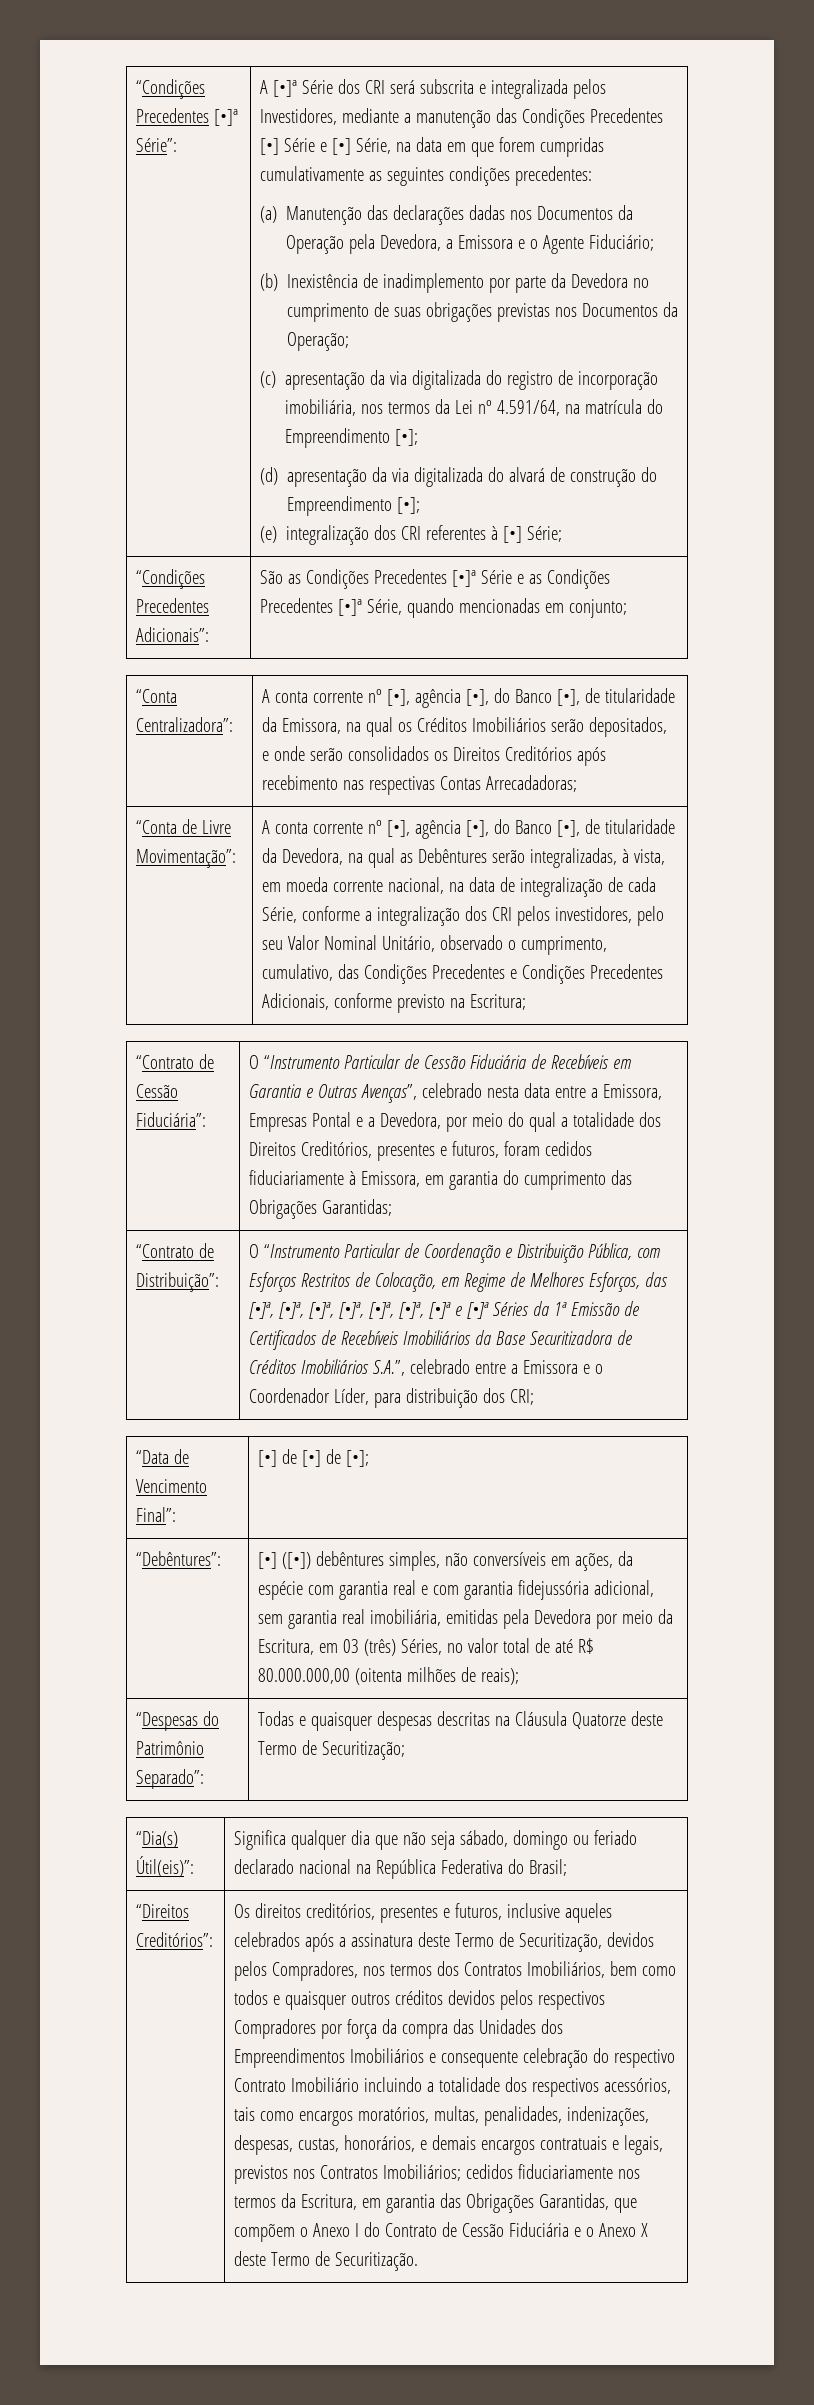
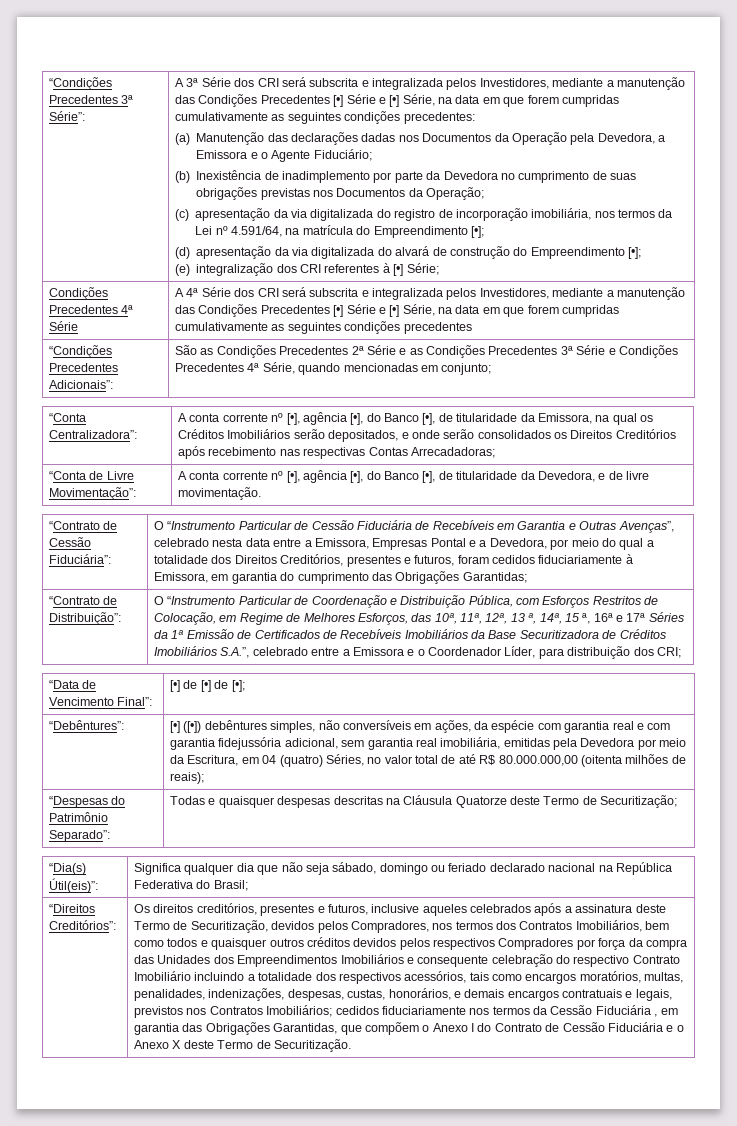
[135,79,205,99] [135,108,238,126] “Condições Precedentes [•]ª -> [49,77,113,90] [49,95,134,104] “Condições Precedentes 3ª
[272,80,297,97] [•]ª -> [186,78,199,87] 3ª
(563, 534) none -> [49,287,109,300] [49,305,134,314] [49,321,79,331] [175,287,685,300] [175,304,619,317] [175,321,472,334] // Condições Precedentes 4ª Série | A 4ª Série dos CRI será subscrita e integralizada pelos Investidores, mediante a manutenção das Condições Precedentes [•] Série e [•] Série, na data em que forem cumpridas cumulativamente as seguintes condições precedentes
[451,570,476,587] [•]ª -> [351,346,364,355] 2ª
[337,599,362,616] [•]ª -> [560,345,678,358] [175,363,260,372] 3ª Série e Condições Precedentes 4ª
[347,848,665,868] [261,877,656,897] [261,906,664,926] [261,935,607,955] [261,964,663,984] [261,993,526,1013] na qual as Debêntures serão integralizadas, à vista, em moeda corrente nacional, na data de integralização de cada Série, conforme a integralização dos CRI pelos investidores, pelo seu Valor Nominal Unitário, observado o cumprimento, cumulativo, das Condições Precedentes e Condições Precedentes Adicionais, conforme previsto na Escritura; -> [598,471,650,480] [178,487,262,500] e de livre movimentação.
[248,1302,489,1319] [•]ª, [•]ª, [•]ª, [•]ª, [•]ª, [•]ª, [•]ª e [•]ª -> [434,613,646,624] 10ª, 11ª, 12ª, 13 ª, 14ª, 15 ª, 16ª e 17ª
[342,1639,396,1656] 03 (três) -> [262,755,323,767] 04 (quatro)
[300,2194,357,2210] Escritura, -> [550,1005,658,1017] Cessão Fiduciária ,

